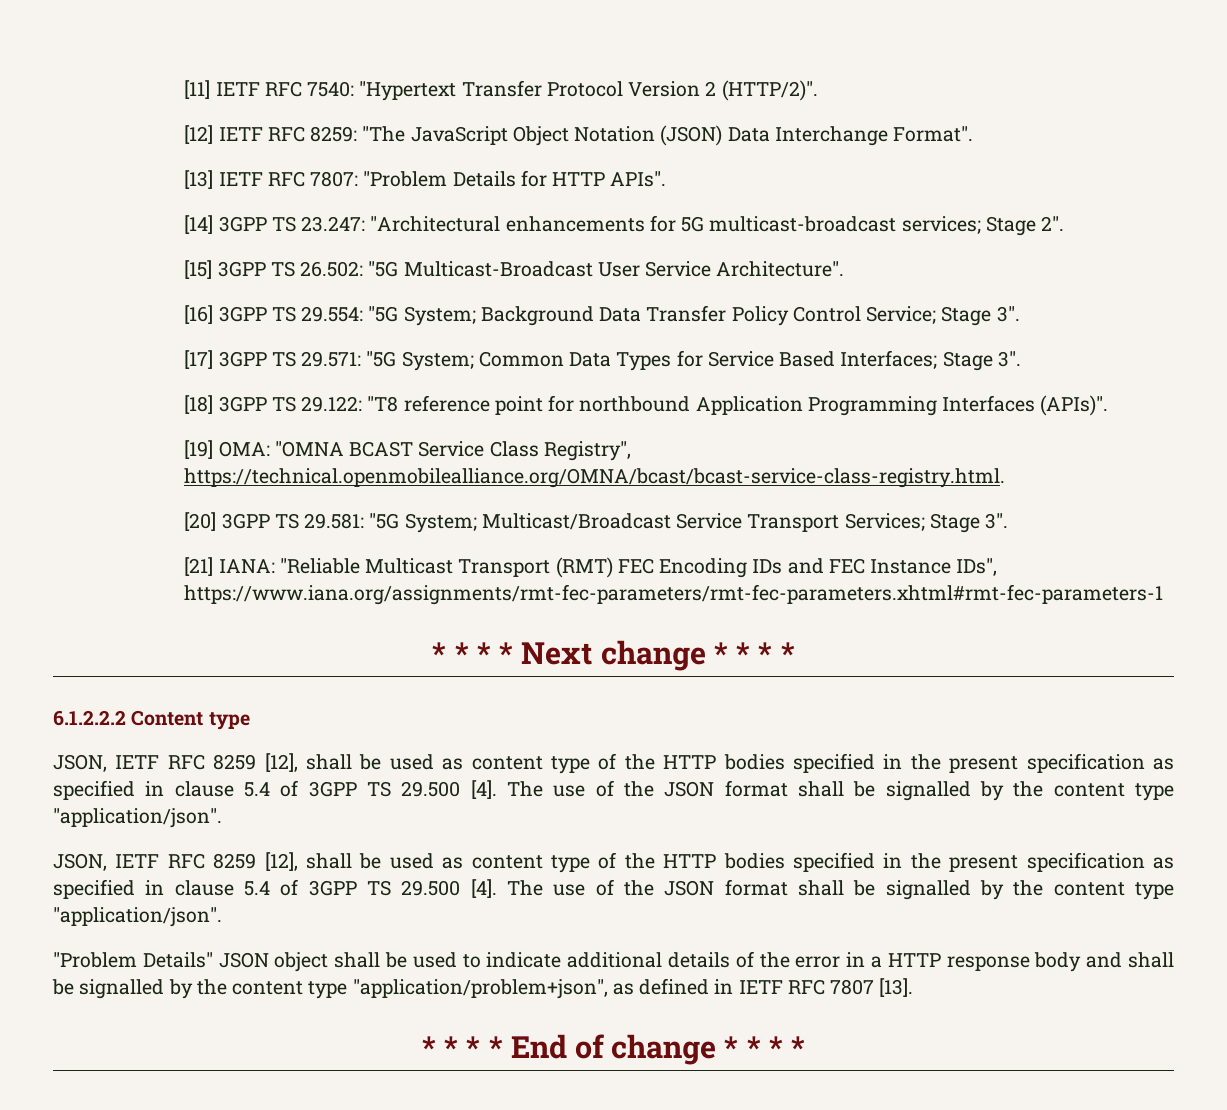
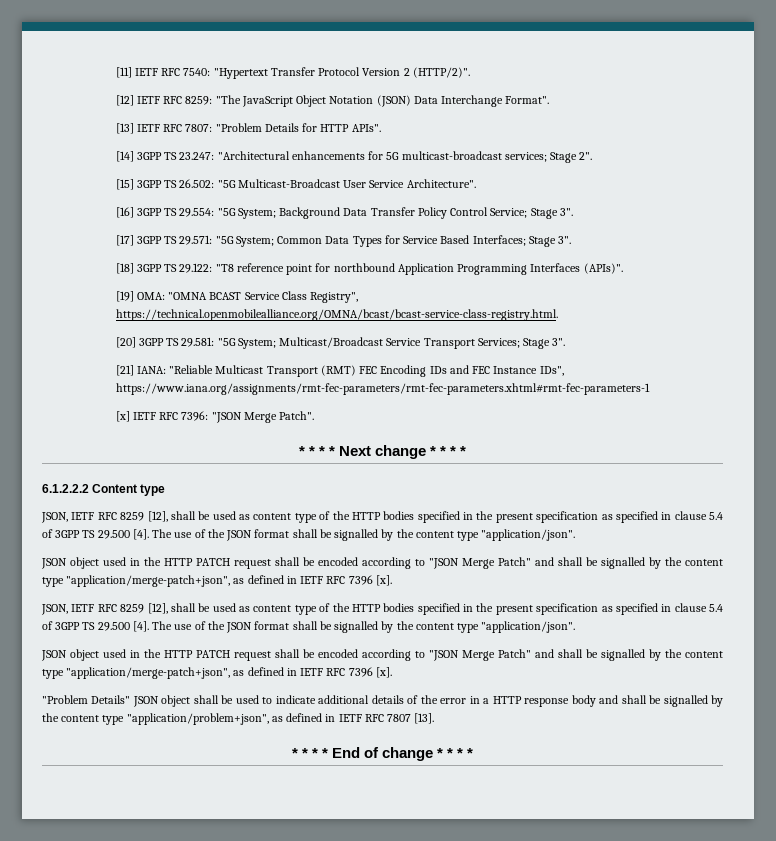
(1164, 594) none -> [115,411,315,423] // [x] IETF RFC 7396: "JSON Merge Patch".
(222, 818) none -> [41,557,723,569] [42,575,392,587] // JSON object used in the HTTP PATCH request shall be encoded according to "JSON Merge Patch" and shall be signalled by the content type "application/merge-patch+json", as defined in IETF RFC 7396 [x].
(222, 917) none -> [41,649,723,661] [42,667,392,679] // JSON object used in the HTTP PATCH request shall be encoded according to "JSON Merge Patch" and shall be signalled by the content type "application/merge-patch+json", as defined in IETF RFC 7396 [x].

